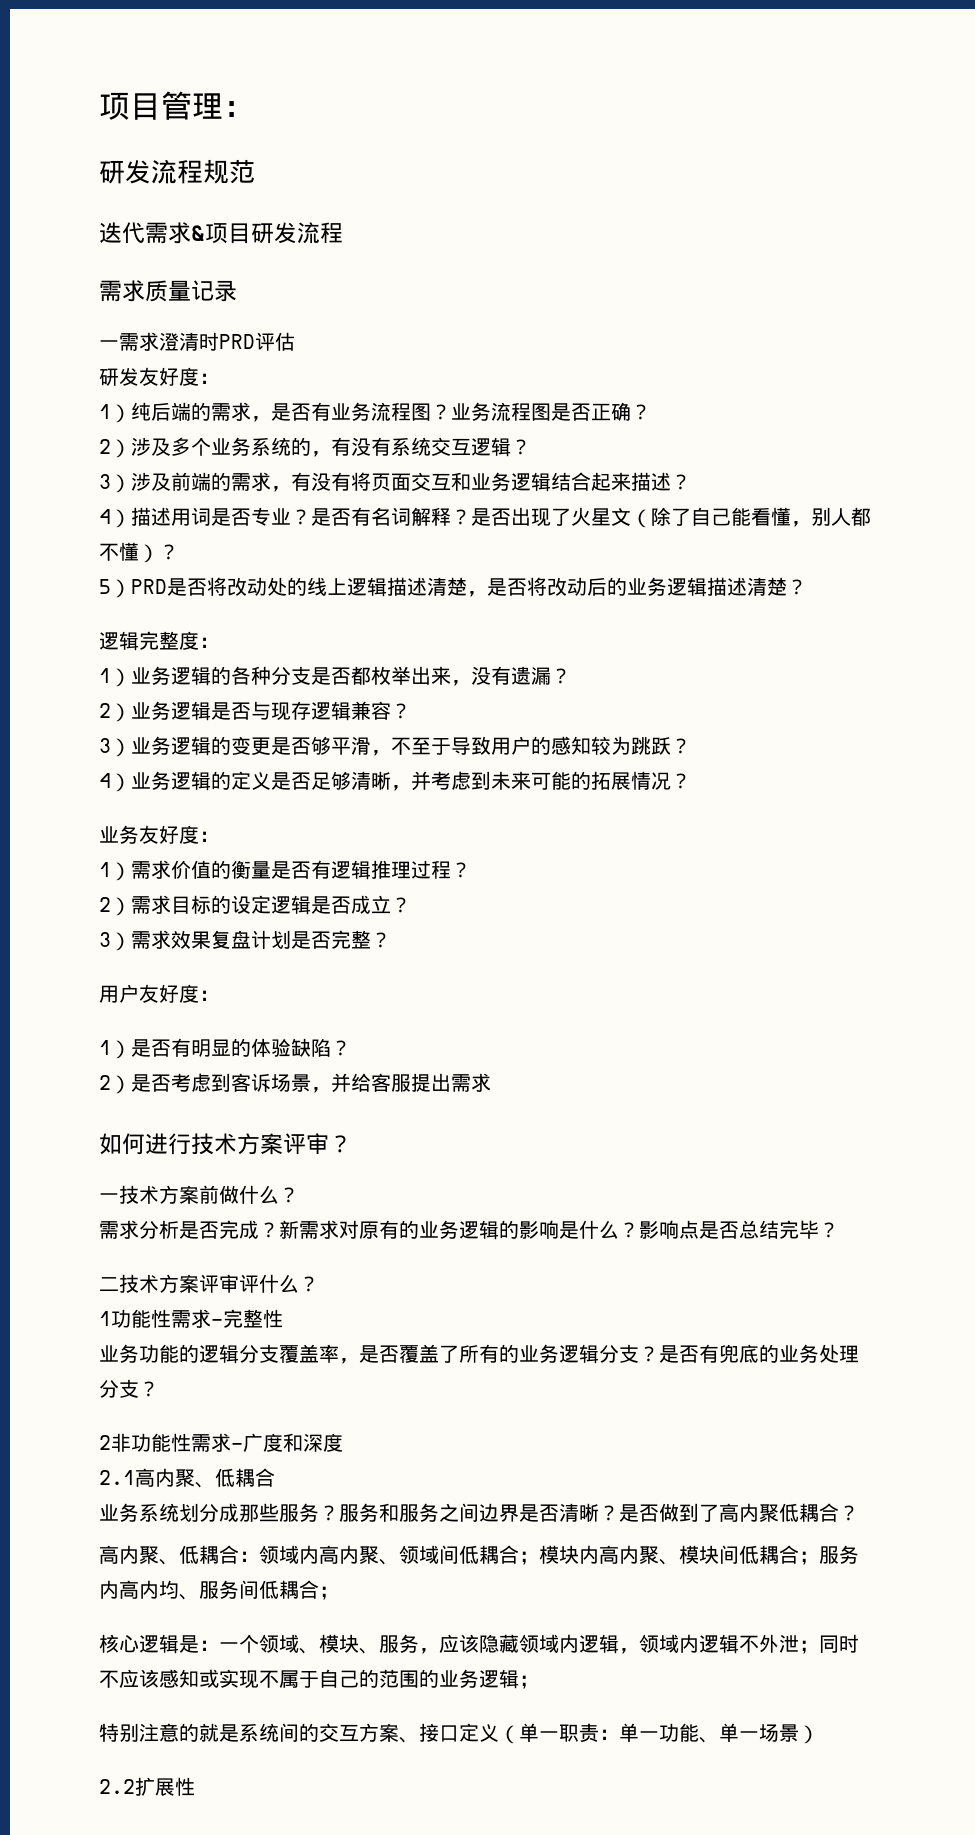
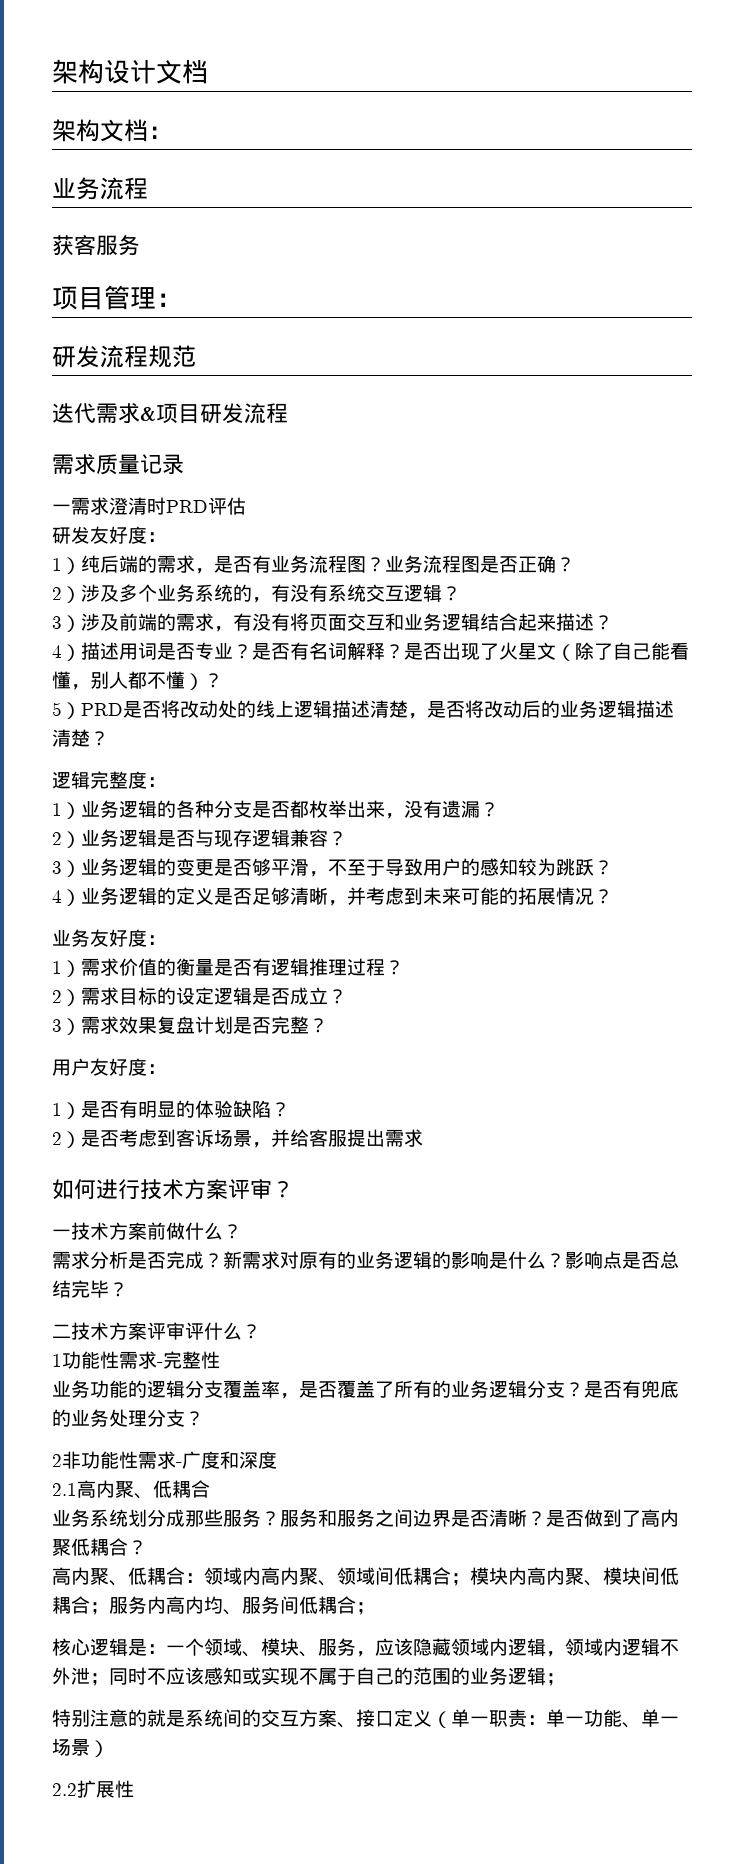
(99, 106) none -> [52,59,208,84] [52,119,172,142] [52,177,148,200] [52,235,140,256] 架构设计文档 // 架构文档： // 业务流程 // 获客服务 //

